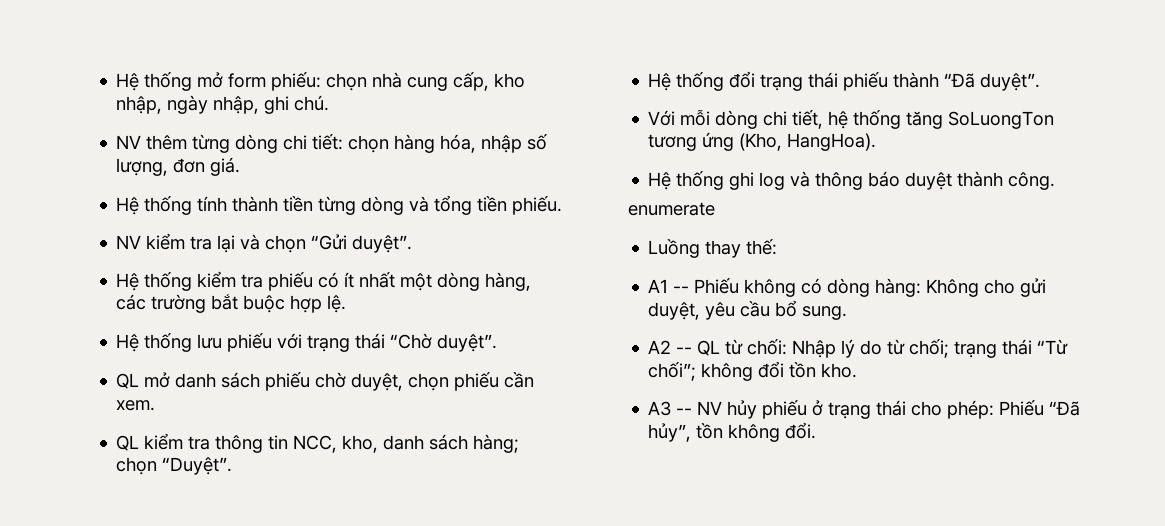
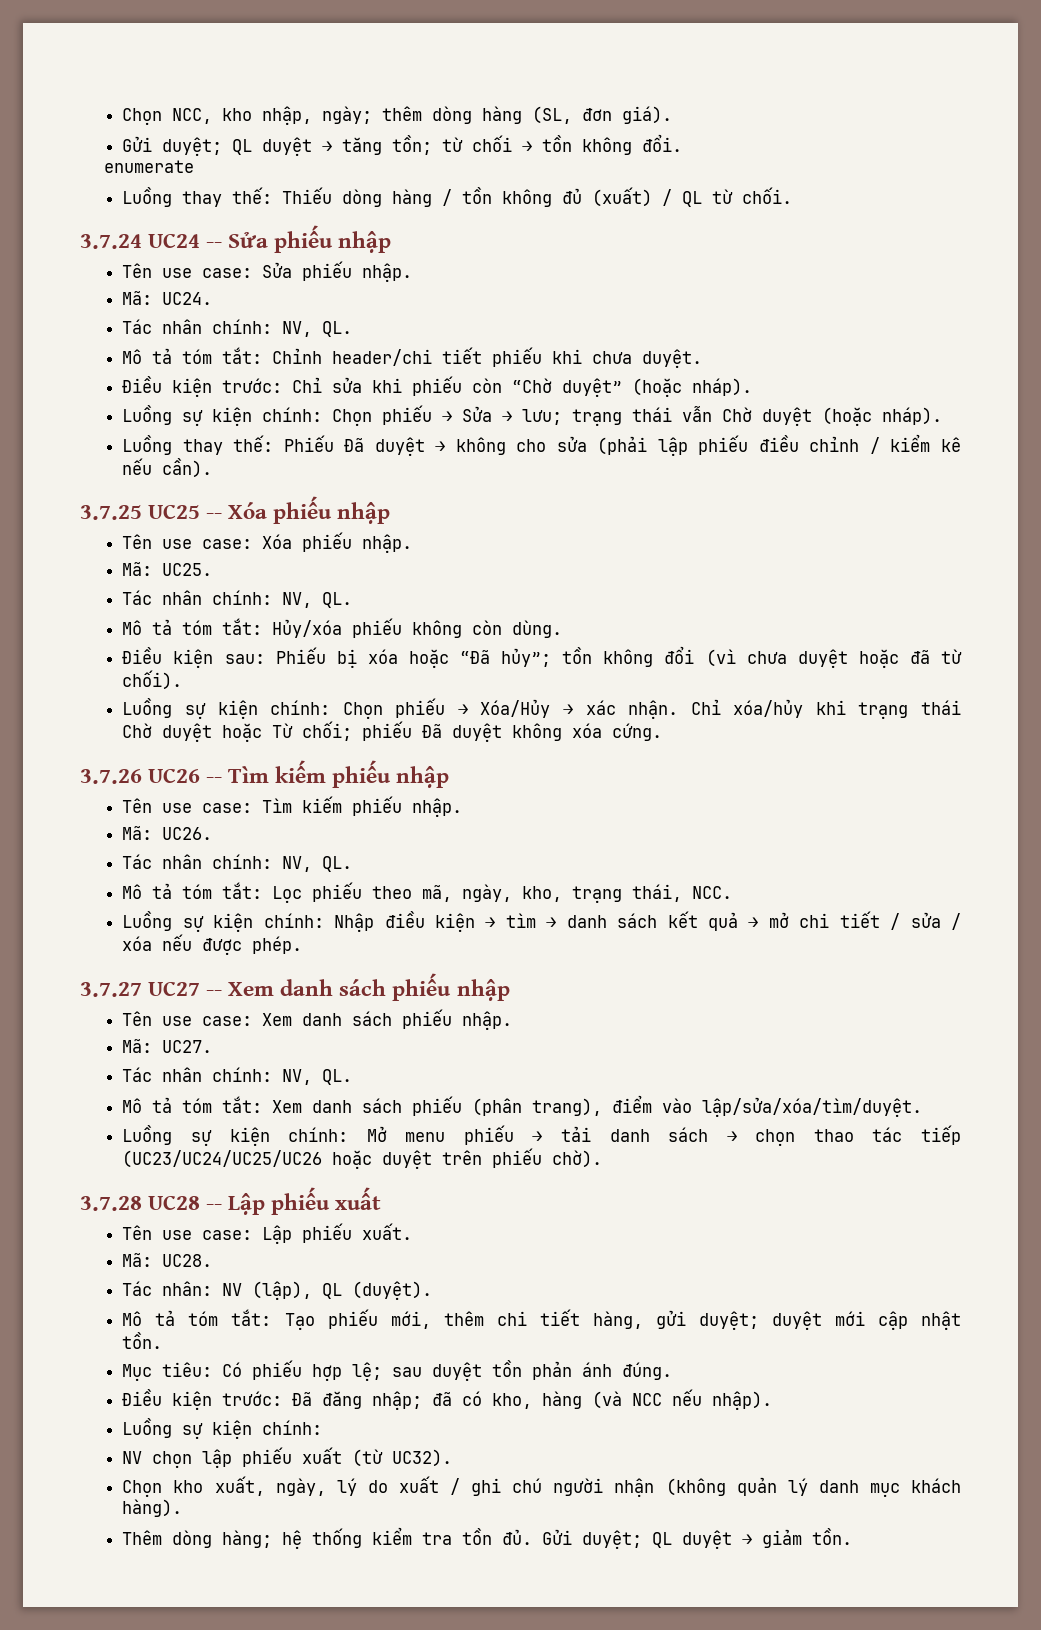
[116,72,526,91] [116,95,330,114] [116,134,549,153] [116,157,241,176] [116,195,563,215] [116,233,413,253] [116,271,532,291] [116,294,347,313] [116,333,498,352] [116,372,535,391] [116,400,156,411] [116,433,520,453] [116,457,233,475] [648,71,1041,91] [648,109,1055,129] [648,132,877,151] [648,171,1056,190] [628,202,716,216] [648,239,778,258] [648,278,1047,297] [648,300,848,320] [648,339,1069,358] [648,361,858,381] [648,400,1081,419] [648,422,817,442] Hệ thống mở form phiếu: chọn nhà cung cấp, kho nhập, ngày nhập, ghi chú. // NV thêm từng dòng chi tiết: chọn hàng hóa, nhập số lượng, đơn giá. // Hệ thống tính thành tiền từng dòng và tổng tiền phiếu. // NV kiểm tra lại và chọn “Gửi duyệt”. // Hệ thống kiểm tra phiếu có ít nhất một dòng hàng, các trường bắt buộc hợp lệ. // Hệ thống lưu phiếu với trạng thái “Chờ duyệt”. // QL mở danh sách phiếu chờ duyệt, chọn phiếu cần xem. // QL kiểm tra thông tin NCC, kho, danh sách hàng; chọn “Duyệt”. // Hệ thống đổi trạng thái phiếu thành “Đã duyệt”. // Với mỗi dòng chi tiết, hệ thống tăng SoLuongTon tương ứng (Kho, HangHoa). // Hệ thống ghi log và thông báo duyệt thành công. // enumerate // Luồng thay thế: // A1 -- Phiếu không có dòng hàng: Không cho gửi duyệt, yêu cầu bổ sung. // A2 -- QL từ chối: Nhập lý do từ chối; trạng thái “Từ chối”; không đổi tồn kho. // A3 -- NV hủy phiếu ở trạng thái cho phép: Phiếu “Đã hủy”, tồn không đổi. -> [122,106,673,125] [122,134,683,156] [104,160,195,173] [122,187,793,207] [80,225,392,253] [122,261,413,282] [122,291,213,305] [122,319,353,337] [122,347,703,368] [122,376,753,397] [122,405,943,426] [122,434,962,456] [122,458,213,478] [80,496,391,524] [122,532,413,553] [122,562,213,576] [122,590,353,608] [122,618,563,638] [122,646,963,668] [122,670,183,690] [122,698,961,719] [122,721,663,742] [80,760,450,788] [122,796,463,817] [122,826,213,840] [122,854,353,872] [122,882,733,903] [122,911,962,932] [122,934,303,955] [80,973,510,1001] [122,1009,513,1030] [122,1039,213,1053] [122,1067,353,1085] [122,1095,923,1117] [122,1125,961,1146] [122,1148,603,1169] [80,1187,382,1215] [122,1223,413,1244] [122,1253,213,1267] [122,1281,433,1300] [122,1309,961,1330] [122,1332,163,1349] [122,1360,673,1381] [122,1389,773,1410] [122,1418,323,1439] [122,1447,453,1468] [122,1476,962,1497] [122,1499,183,1517] [122,1527,853,1549] Chọn NCC, kho nhập, ngày; thêm dòng hàng (SL, đơn giá). // Gửi duyệt; QL duyệt → tăng tồn; từ chối → tồn không đổi. // enumerate // Luồng thay thế: Thiếu dòng hàng / tồn không đủ (xuất) / QL từ chối. // 3.7.24 UC24 -- Sửa phiếu nhập // Tên use case: Sửa phiếu nhập. // Mã: UC24. // Tác nhân chính: NV, QL. // Mô tả tóm tắt: Chỉnh header/chi tiết phiếu khi chưa duyệt. // Điều kiện trước: Chỉ sửa khi phiếu còn “Chờ duyệt” (hoặc nháp). // Luồng sự kiện chính: Chọn phiếu → Sửa → lưu; trạng thái vẫn Chờ duyệt (hoặc nháp). // Luồng thay thế: Phiếu Đã duyệt → không cho sửa (phải lập phiếu điều chỉnh / kiểm kê nếu cần). // 3.7.25 UC25 -- Xóa phiếu nhập // Tên use case: Xóa phiếu nhập. // Mã: UC25. // Tác nhân chính: NV, QL. // Mô tả tóm tắt: Hủy/xóa phiếu không còn dùng. // Điều kiện sau: Phiếu bị xóa hoặc “Đã hủy”; tồn không đổi (vì chưa duyệt hoặc đã từ chối). // Luồng sự kiện chính: Chọn phiếu → Xóa/Hủy → xác nhận. Chỉ xóa/hủy khi trạng thái Chờ duyệt hoặc Từ chối; phiếu Đã duyệt không xóa cứng. // 3.7.26 UC26 -- Tìm kiếm phiếu nhập // Tên use case: Tìm kiếm phiếu nhập. // Mã: UC26. // Tác nhân chính: NV, QL. // Mô tả tóm tắt: Lọc phiếu theo mã, ngày, kho, trạng thái, NCC. // Luồng sự kiện chính: Nhập điều kiện → tìm → danh sách kết quả → mở chi tiết / sửa / xóa nếu được phép. // 3.7.27 UC27 -- Xem danh sách phiếu nhập // Tên use case: Xem danh sách phiếu nhập. // Mã: UC27. // Tác nhân chính: NV, QL. // Mô tả tóm tắt: Xem danh sách phiếu (phân trang), điểm vào lập/sửa/xóa/tìm/duyệt. // Luồng sự kiện chính: Mở menu phiếu → tải danh sách → chọn thao tác tiếp (UC23/UC24/UC25/UC26 hoặc duyệt trên phiếu chờ). // 3.7.28 UC28 -- Lập phiếu xuất // Tên use case: Lập phiếu xuất. // Mã: UC28. // Tác nhân: NV (lập), QL (duyệt). // Mô tả tóm tắt: Tạo phiếu mới, thêm chi tiết hàng, gửi duyệt; duyệt mới cập nhật tồn. // Mục tiêu: Có phiếu hợp lệ; sau duyệt tồn phản ánh đúng. // Điều kiện trước: Đã đăng nhập; đã có kho, hàng (và NCC nếu nhập). // Luồng sự kiện chính: // NV chọn lập phiếu xuất (từ UC32). // Chọn kho xuất, ngày, lý do xuất / ghi chú người nhận (không quản lý danh mục khách hàng). // Thêm dòng hàng; hệ thống kiểm tra tồn đủ. Gửi duyệt; QL duyệt → giảm tồn.

